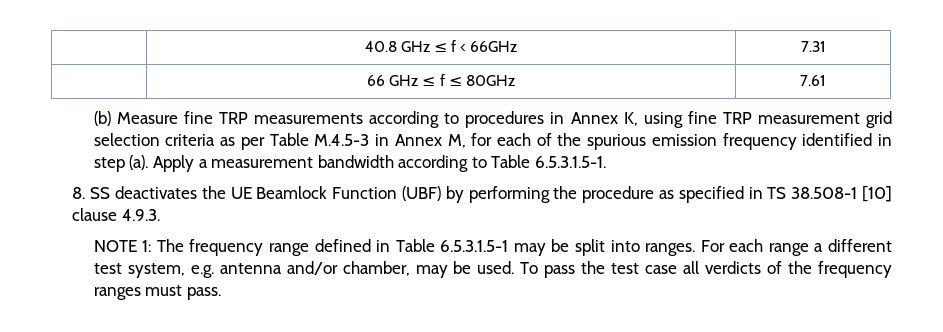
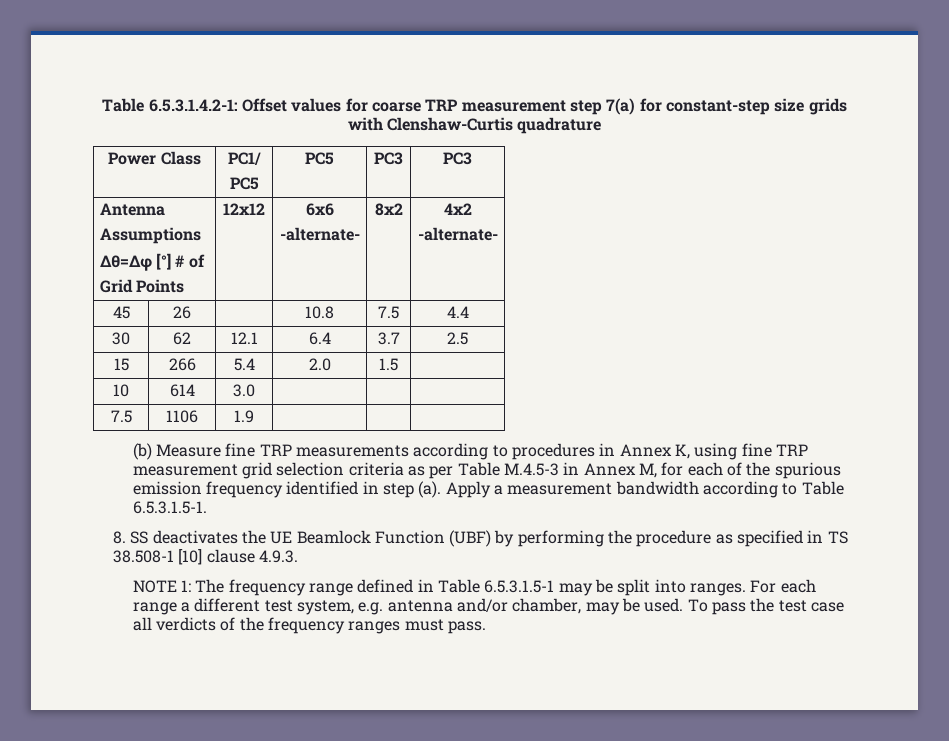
[364,40,518,52] [800,41,826,52] [367,74,515,86] [800,75,826,86] | 40.8 GHz ≤ f < 66GHz | 7.31 // | 66 GHz ≤ f ≤ 80GHz | 7.61 -> [102,98,847,115] [347,117,602,134] [108,151,201,165] [227,152,261,165] [229,177,259,190] [305,152,334,165] [374,152,403,165] [443,152,472,165] [99,203,165,216] [99,227,201,244] [99,253,205,271] [99,279,185,293] [223,203,265,215] [305,203,334,216] [279,227,360,241] [374,203,403,216] [443,203,472,215] [417,227,498,241] [112,306,130,319] [173,306,191,319] [305,306,334,319] [378,306,399,319] [446,306,469,318] [112,332,130,345] [173,332,191,345] [230,332,258,344] [308,332,331,345] [377,332,400,345] [447,332,468,345] [113,358,129,371] [168,358,196,371] [233,358,255,371] [308,358,331,371] [379,358,398,371] [113,384,129,397] [169,384,195,397] [233,384,255,397] [110,410,132,423] [166,410,198,423] [234,410,254,423] Table 6.5.3.1.4.2-1: Offset values for coarse TRP measurement step 7(a) for constant-step size grids with Clenshaw-Curtis quadrature // Power Class | PC1/ // PC5 | PC5 | PC3 | PC3 // Antenna // Assumptions // Δθ=Δφ [°] # of // Grid Points | 12x12 | 6x6 // -alternate- | 8x2 | 4x2 // -alternate- // 45 | 26 | | 10.8 | 7.5 | 4.4 // 30 | 62 | 12.1 | 6.4 | 3.7 | 2.5 // 15 | 266 | 5.4 | 2.0 | 1.5 | // 10 | 614 | 3.0 | | | // 7.5 | 1106 | 1.9 | | |

